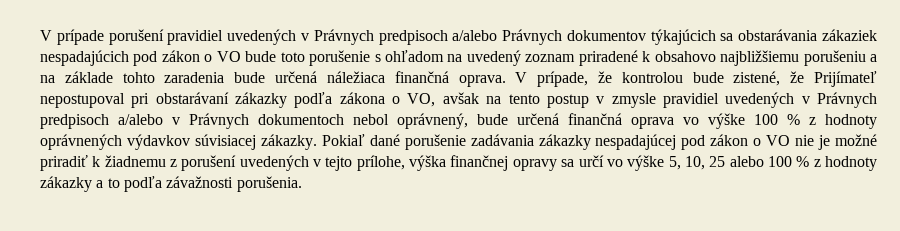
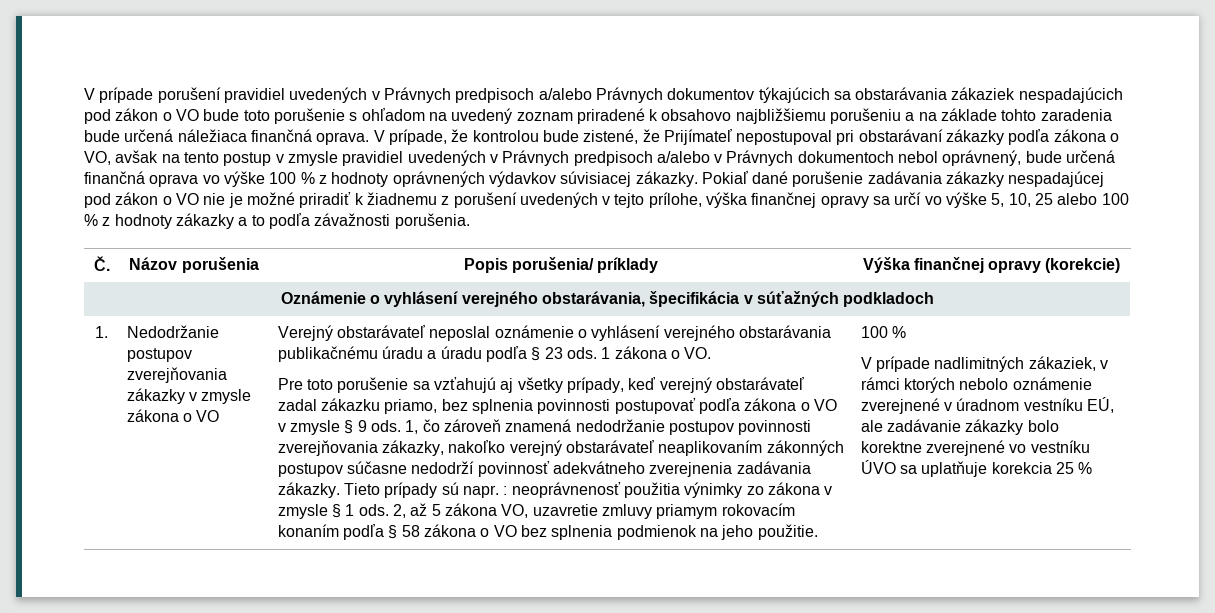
(302, 184) none -> [93,256,110,271] [129,257,259,273] [463,257,659,273] [862,257,1121,273] [280,291,935,307] [95,326,108,338] [126,325,219,338] [126,348,192,362] [126,367,227,383] [126,388,252,404] [126,409,220,422] [277,325,832,341] [277,346,712,362] [277,377,805,393] [277,398,838,414] [277,419,812,435] [277,440,844,456] [277,461,811,477] [277,482,833,498] [277,503,795,519] [277,524,818,540] [860,326,907,338] [860,356,1109,372] [860,377,1092,393] [860,397,1115,414] [860,419,1059,435] [860,440,1090,456] [860,460,1093,477] // Č. | Názov porušenia | Popis porušenia/ príklady | Výška finančnej opravy (korekcie) // Oznámenie o vyhlásení verejného obstarávania, špecifikácia v súťažných podkladoch // 1. | Nedodržanie postupov zverejňovania zákazky v zmysle zákona o VO | Verejný obstarávateľ neposlal oznámenie o vyhlásení verejného obstarávania publikačnému úradu a úradu podľa § 23 ods. 1 zákona o VO. // Pre toto porušenie sa vzťahujú aj všetky prípady, keď verejný obstarávateľ zadal zákazku priamo, bez splnenia povinnosti postupovať podľa zákona o VO v zmysle § 9 ods. 1, čo zároveň znamená nedodržanie postupov povinnosti zverejňovania zákazky, nakoľko verejný obstarávateľ neaplikovaním zákonných postupov súčasne nedodrží povinnosť adekvátneho zverejnenia zadávania zákazky. Tieto prípady sú napr. : neoprávnenosť použitia výnimky zo zákona v zmysle § 1 ods. 2, až 5 zákona VO, uzavretie zmluvy priamym rokovacím konaním podľa § 58 zákona o VO bez splnenia podmienok na jeho použitie. | 100 % // V prípade nadlimitných zákaziek, v rámci ktorých nebolo oznámenie zverejnené v úradnom vestníku EÚ, ale zadávanie zákazky bolo korektne zverejnené vo vestníku ÚVO sa uplatňuje korekcia 25 %

